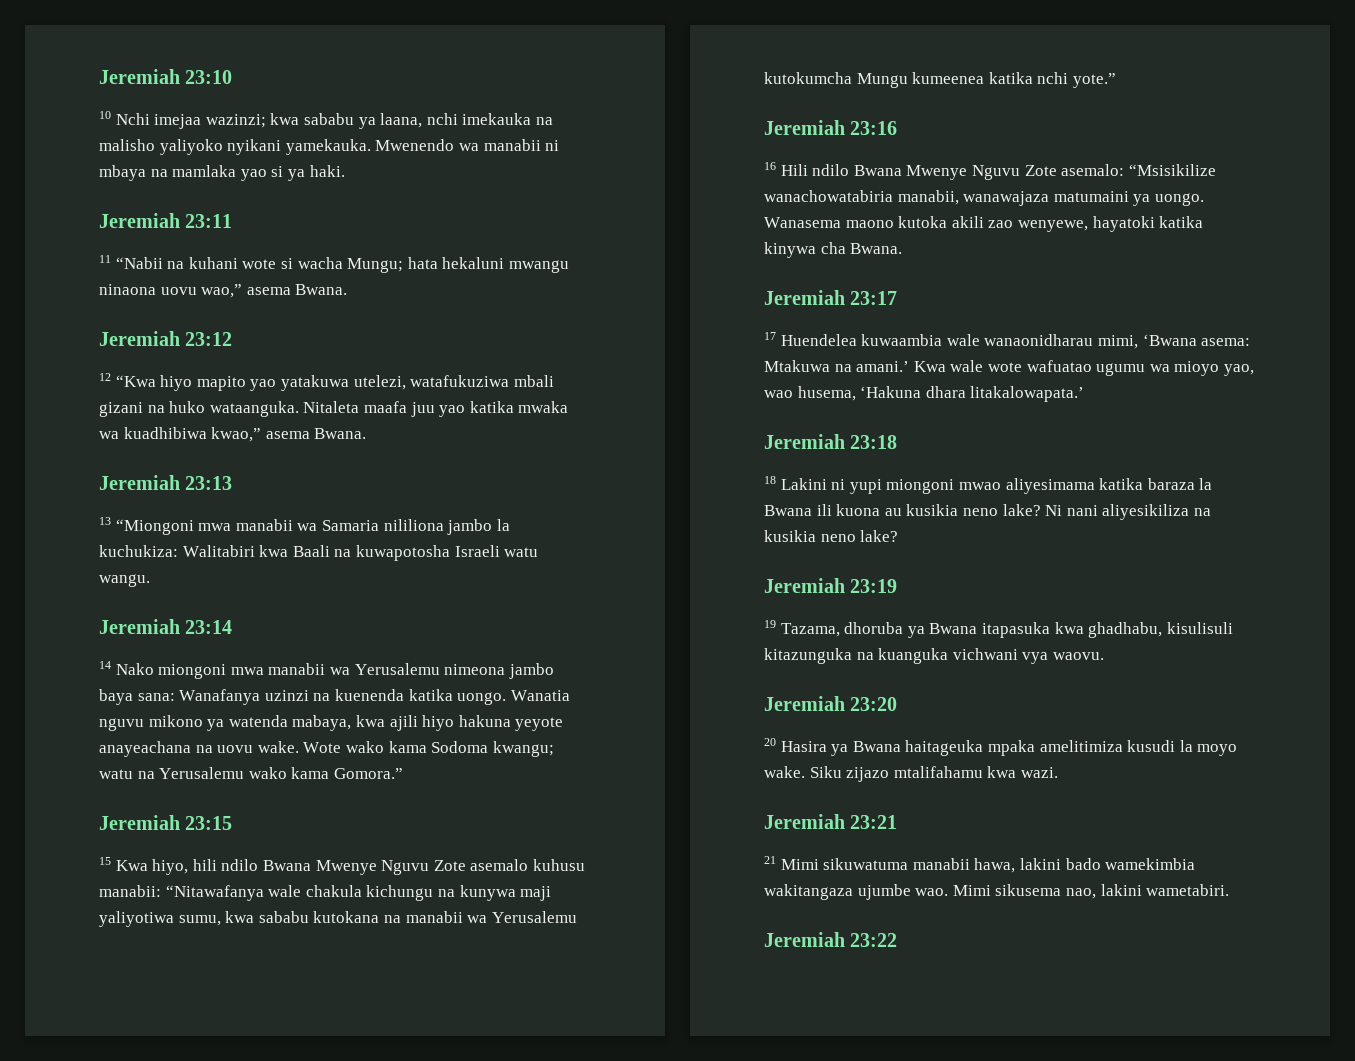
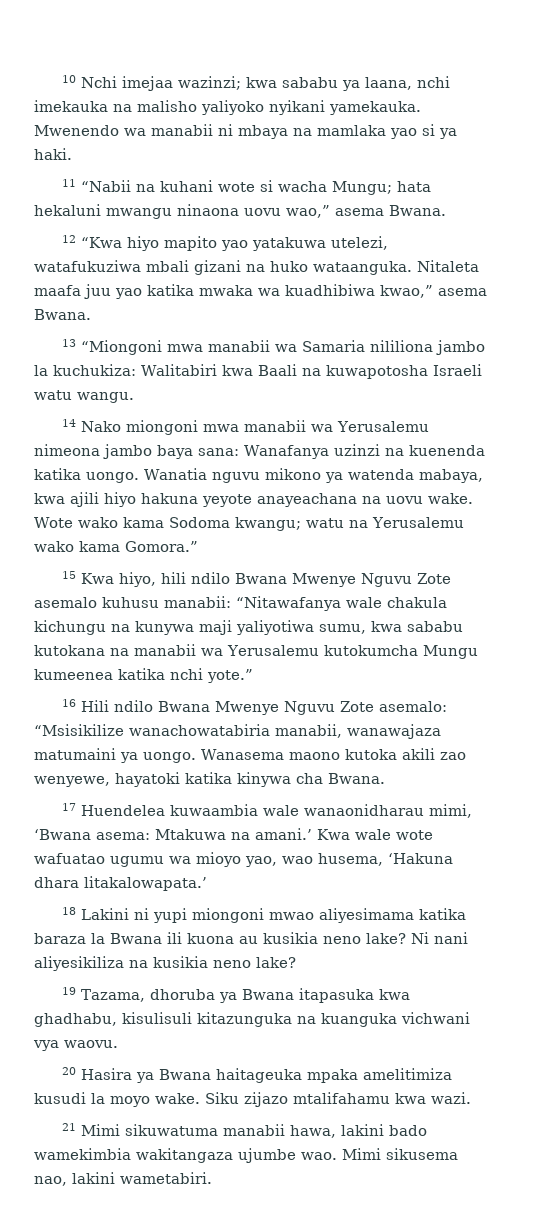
[99,69,233,84] Jeremiah 23:10 // -> (62, 79) none
[99,213,233,228] // Jeremiah 23:11 -> (72, 154) none
[99,331,233,346] // Jeremiah 23:12 -> (446, 210) none
[99,475,233,490] // Jeremiah 23:13 -> (91, 314) none
[99,619,233,634] // Jeremiah 23:14 -> (134, 397) none
[99,815,233,830] // Jeremiah 23:15 -> (198, 546) none
[764,120,898,135] // Jeremiah 23:16 -> (253, 676) none
[764,290,898,305] // Jeremiah 23:17 -> (385, 778) none
[764,434,898,449] // Jeremiah 23:18 -> (207, 883) none
[764,578,898,593] // Jeremiah 23:19 -> (296, 962) none
[764,696,898,711] // Jeremiah 23:20 -> (118, 1044) none
[764,814,898,829] // Jeremiah 23:21 -> (471, 1098) none
[764,932,898,947] // Jeremiah 23:22 -> (212, 1178) none

